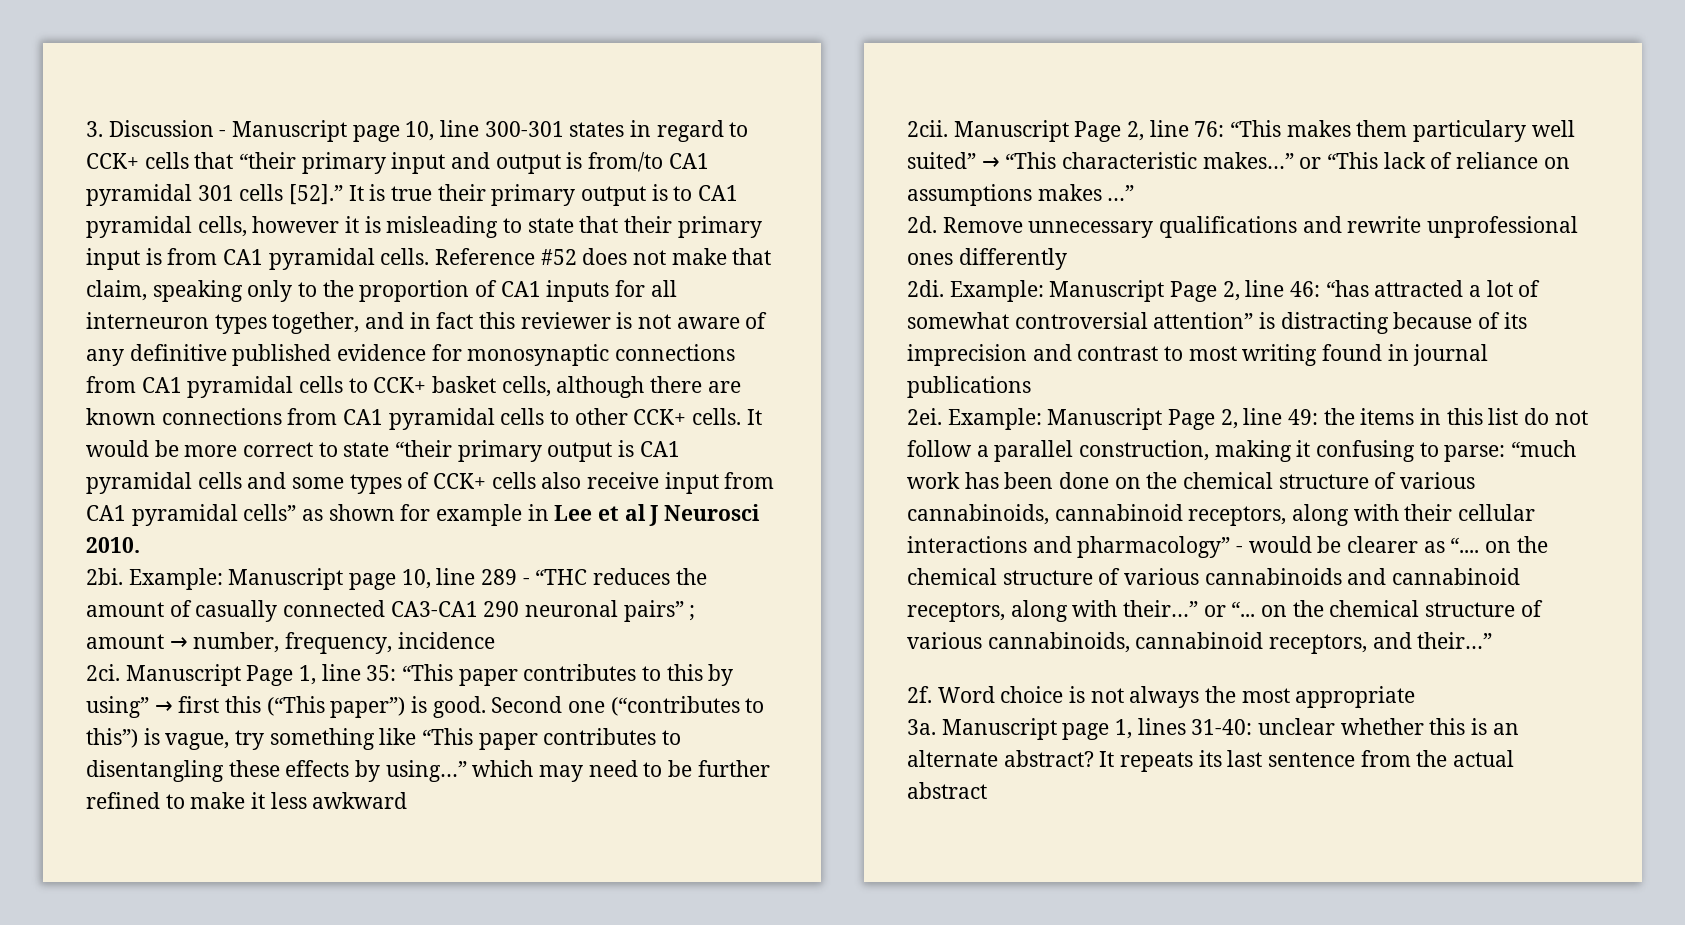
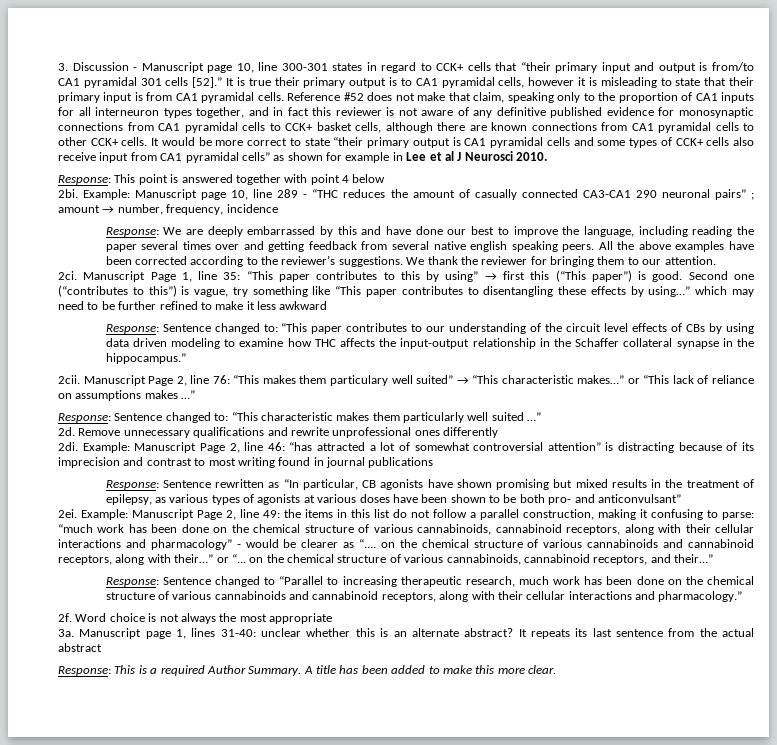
(140, 545) none -> [58,174,386,185] // Response: This point is answered together with point 4 below
(495, 640) none -> [105,226,754,237] [105,241,755,252] [105,255,716,267] // Response: We are deeply embarrassed by this and have done our best to improve the language, including reading the paper several times over and getting feedback from several native english speaking peers. All the above examples have been corrected according to the reviewer’s suggestions. We thank the reviewer for bringing them to our attention.
(408, 800) none -> [105,323,754,334] [105,338,754,349] [105,353,186,364] // Response: Sentence changed to: “This paper contributes to our understanding of the circuit level effects of CBs by using data driven modeling to examine how THC affects the input-output relationship in the Schaffer collateral synapse in the hippocampus.”
(1135, 193) none -> [58,412,542,423] // Response: Sentence changed to: “This characteristic makes them particularly well suited …”
(1031, 387) none -> [105,479,755,490] [105,494,681,505] // Response: Sentence rewritten as “In particular, CB agonists have shown promising but mixed results in the treatment of epilepsy, as various types of agonists at various doses have been shown to be both pro- and anticonvulsant”
(1493, 640) none -> [105,576,755,587] [105,591,743,602] // Response: Sentence changed to “Parallel to increasing therapeutic research, much work has been done on the chemical structure of various cannabinoids and cannabinoid receptors, along with their cellular interactions and pharmacology.”
(987, 790) none -> [58,665,556,676] // Response: This is a required Author Summary. A title has been added to make this more clear.

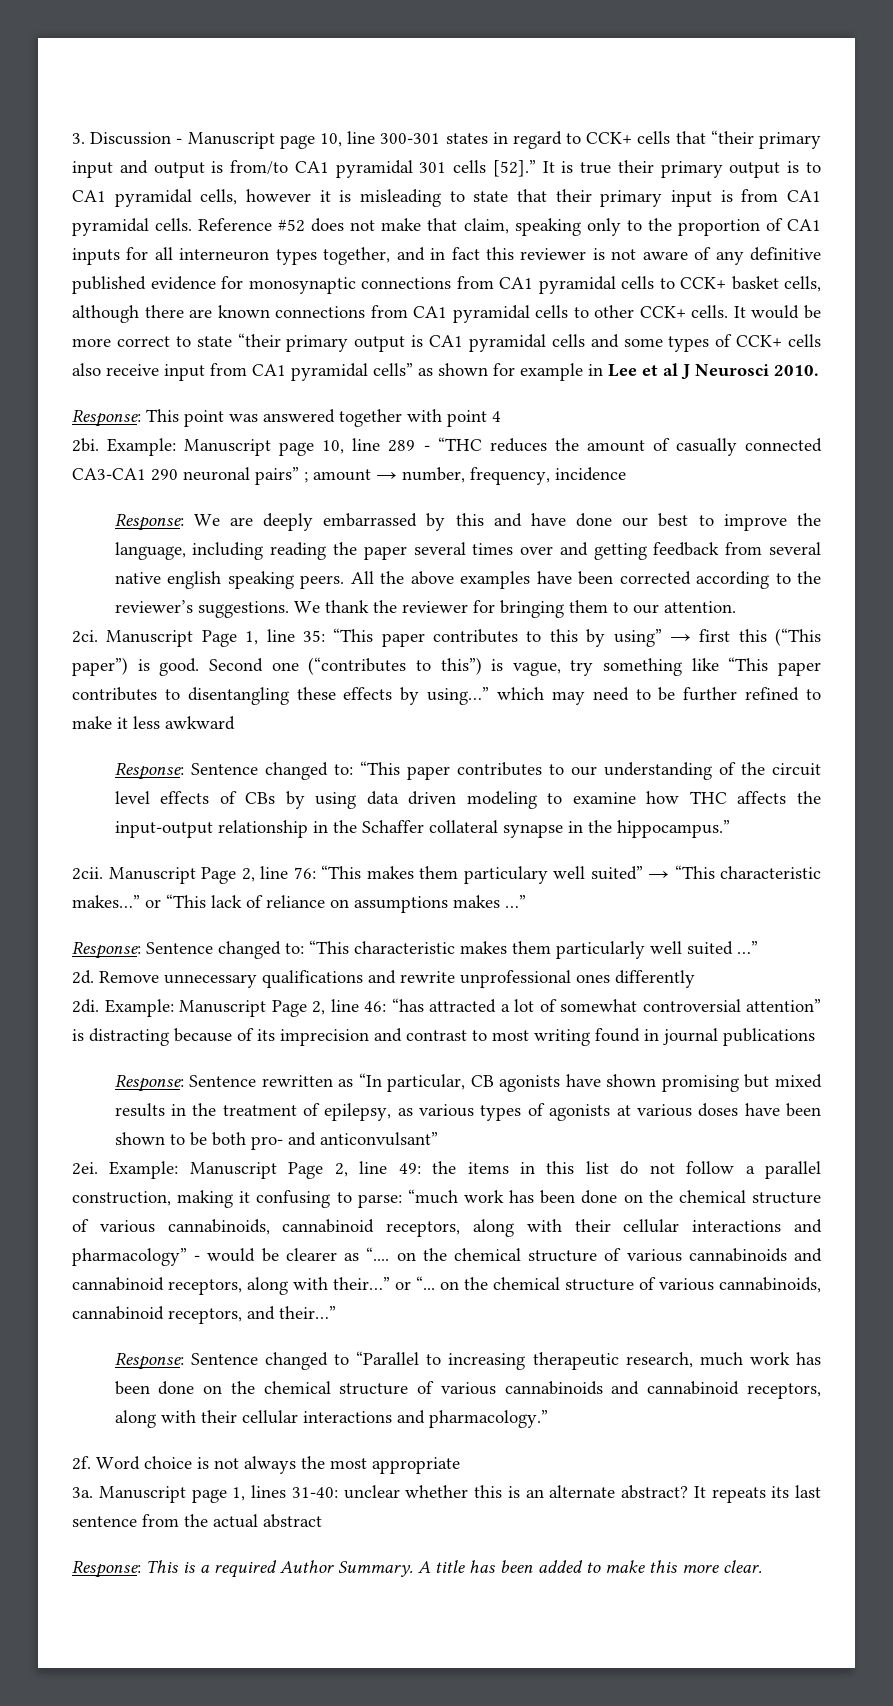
[170,174,179,183] is -> [229,414,258,422] was
[352,174,386,183] below -> (501, 416) none

